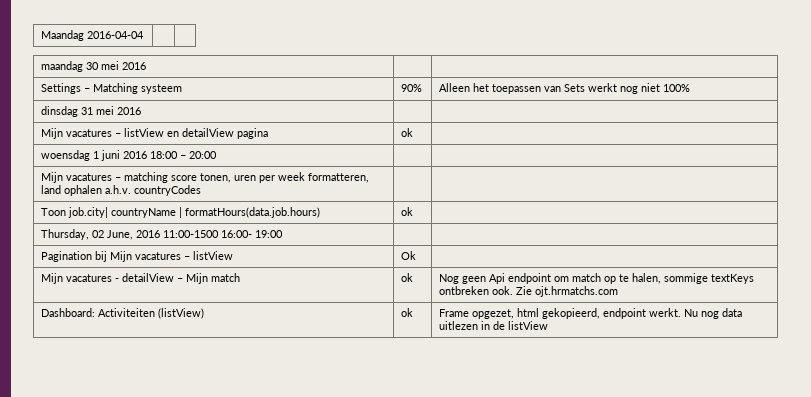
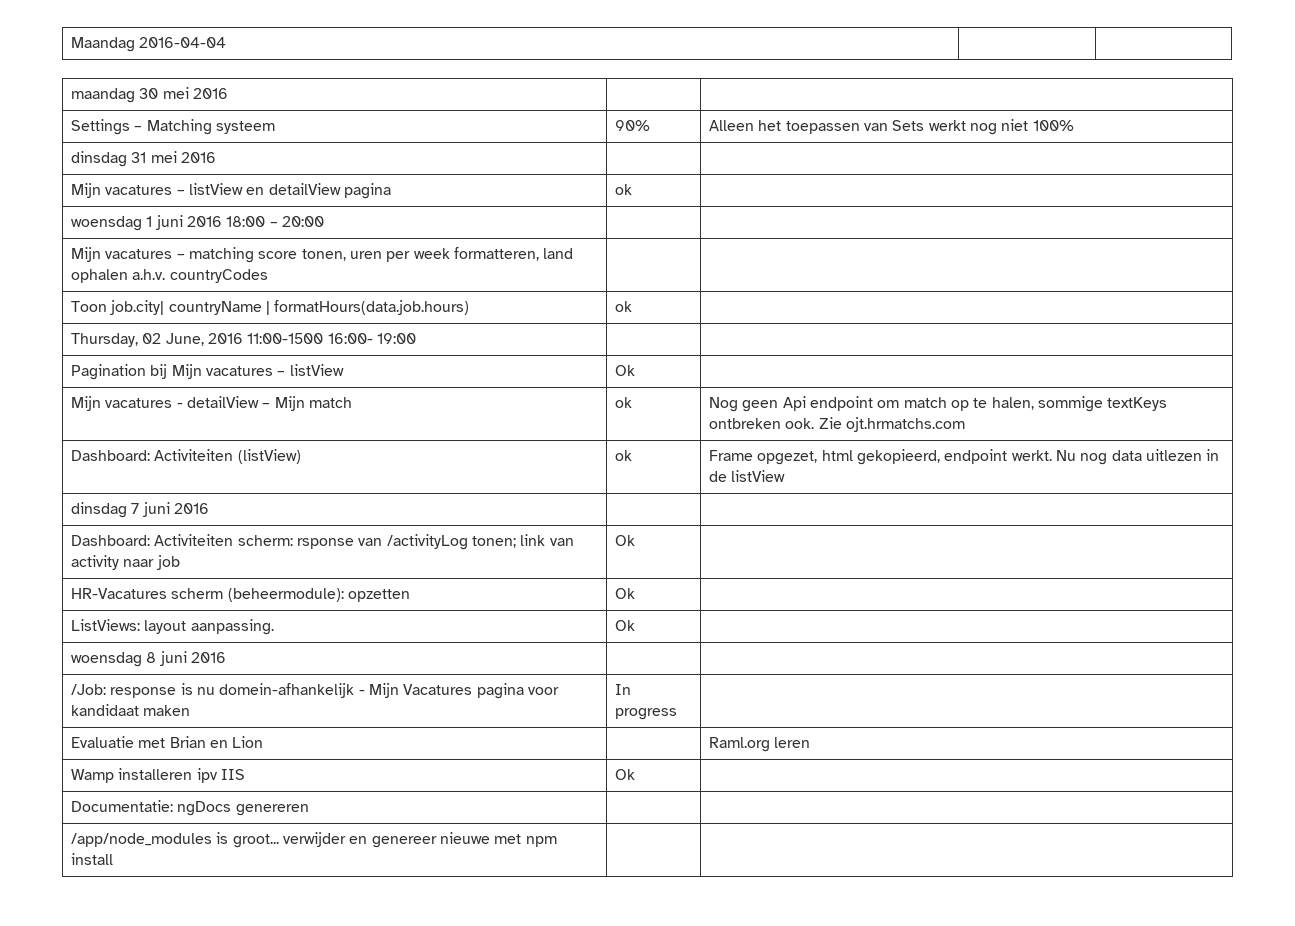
(548, 325) none -> [70,502,209,518] [70,534,574,550] [70,555,180,570] [614,535,635,546] [70,588,410,602] [614,588,635,599] [70,619,274,635] [614,620,635,631] [70,651,226,667] [70,683,559,699] [70,704,191,716] [614,684,631,695] [614,708,677,720] [70,736,264,748] [708,737,811,752] [70,768,245,783] [614,769,635,780] [70,800,309,816] [70,832,557,848] [70,853,113,865] // dinsdag 7 juni 2016 | | // Dashboard: Activiteiten scherm: rsponse van /activityLog tonen; link van activity naar job | Ok | // HR-Vacatures scherm (beheermodule): opzetten | Ok | // ListViews: layout aanpassing. | Ok | // woensdag 8 juni 2016 | | // /Job: response is nu domein-afhankelijk - Mijn Vacatures pagina voor kandidaat maken | In progress | // Evaluatie met Brian en Lion | | Raml.org leren // Wamp installeren ipv IIS | Ok | // Documentatie: ngDocs genereren | | // /app/node_modules is groot... verwijder en genereer nieuwe met npm install | |

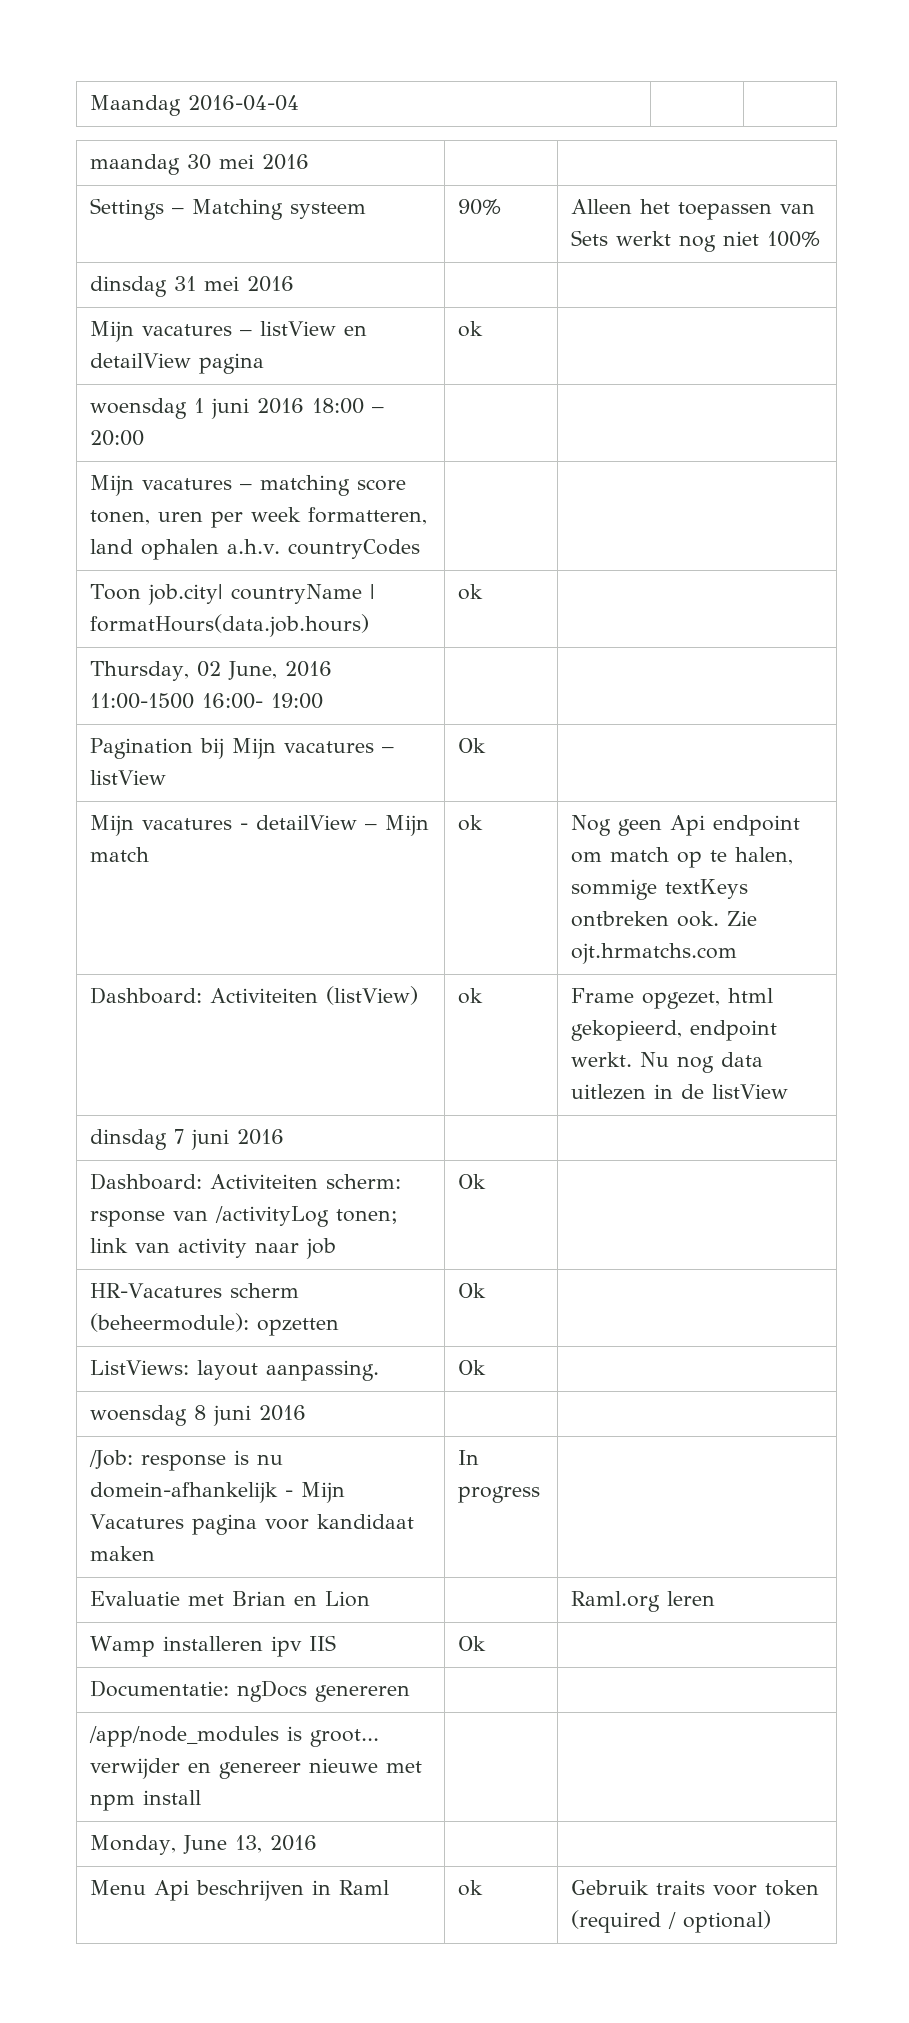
(113, 859) none -> [89,1835,317,1855] [89,1880,389,1901] [457,1880,483,1896] [570,1880,819,1896] [570,1910,771,1933] // Monday, June 13, 2016 | | // Menu Api beschrijven in Raml | ok | Gebruik traits voor token (required / optional)

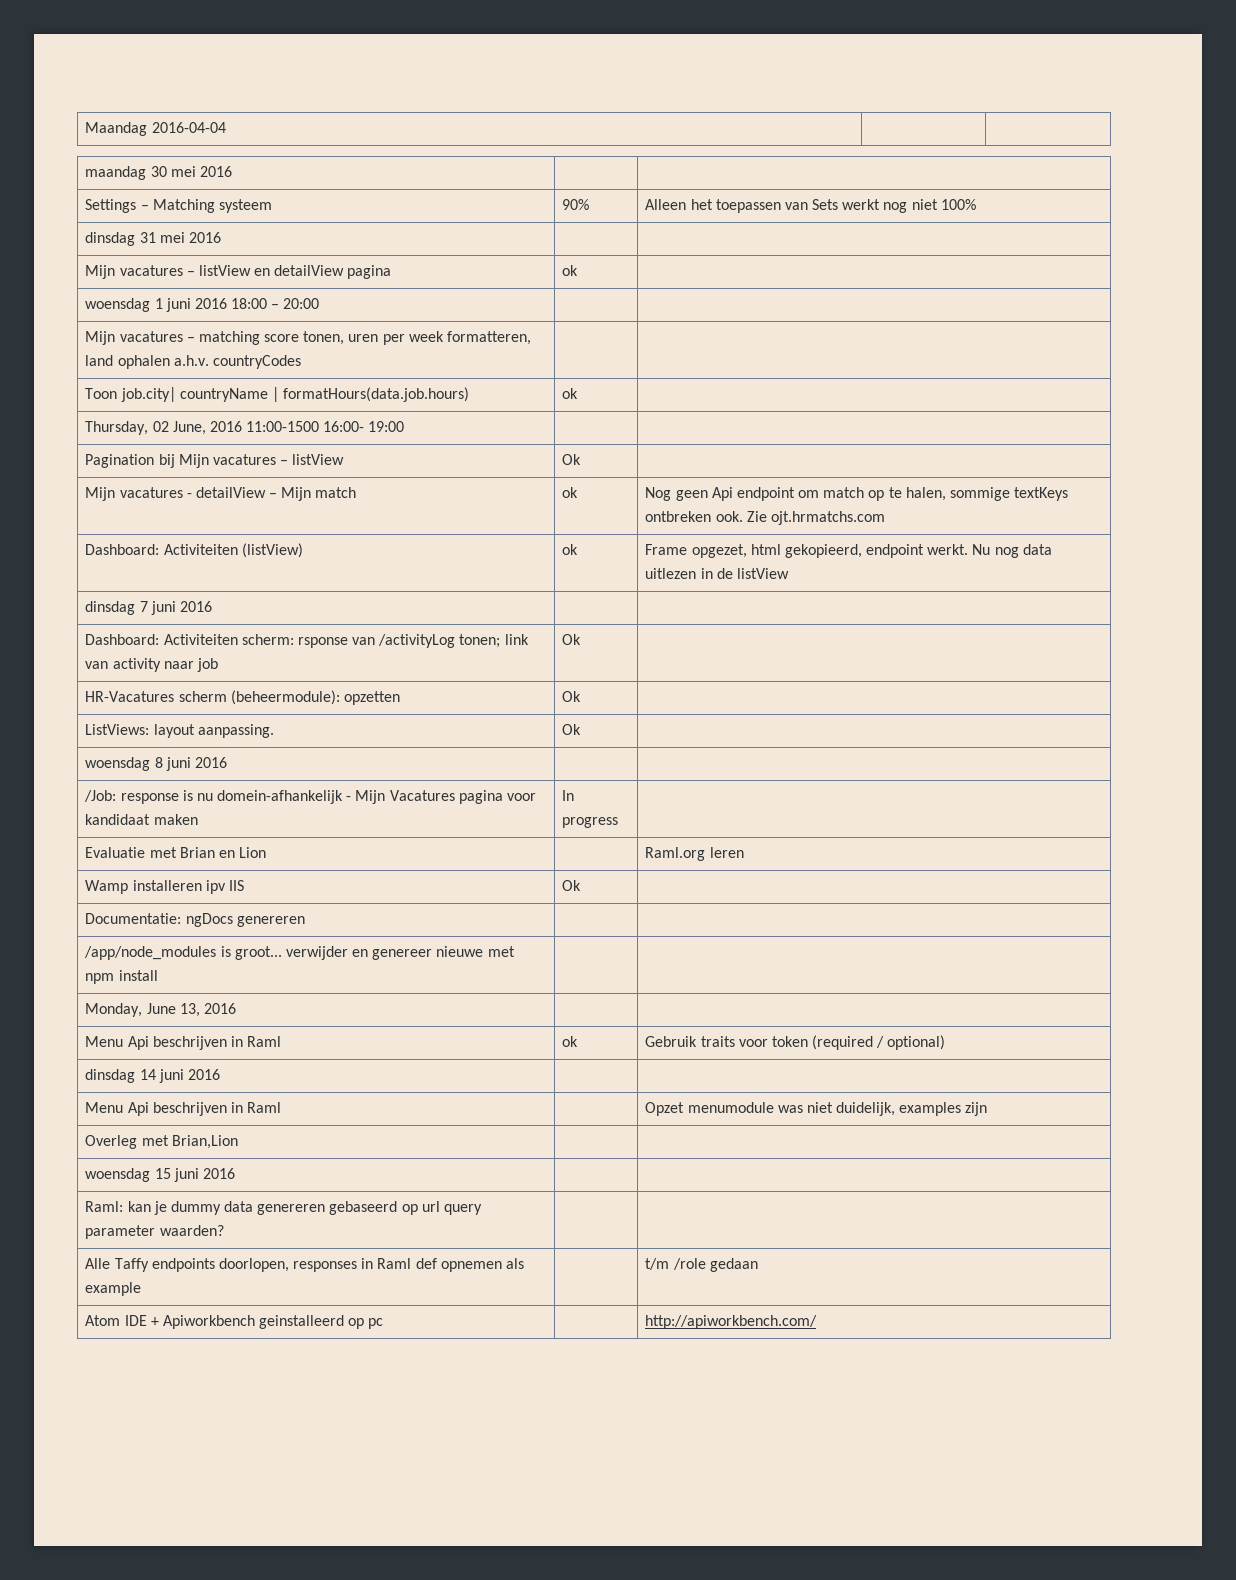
(771, 1921) none -> [85,1069,220,1083] [85,1102,282,1116] [645,1102,988,1116] [85,1135,238,1149] [85,1168,235,1182] [85,1201,483,1215] [85,1225,224,1239] [85,1258,525,1272] [85,1282,142,1296] [645,1258,758,1272] [85,1315,384,1329] [645,1315,818,1329] // dinsdag 14 juni 2016 | | // Menu Api beschrijven in Raml | | Opzet menumodule was niet duidelijk, examples zijn // Overleg met Brian,Lion | | // woensdag 15 juni 2016 | | // Raml: kan je dummy data genereren gebaseerd op url query parameter waarden? | | // Alle Taffy endpoints doorlopen, responses in Raml def opnemen als example | | t/m /role gedaan // Atom IDE + Apiworkbench geinstalleerd op pc | | http://apiworkbench.com/

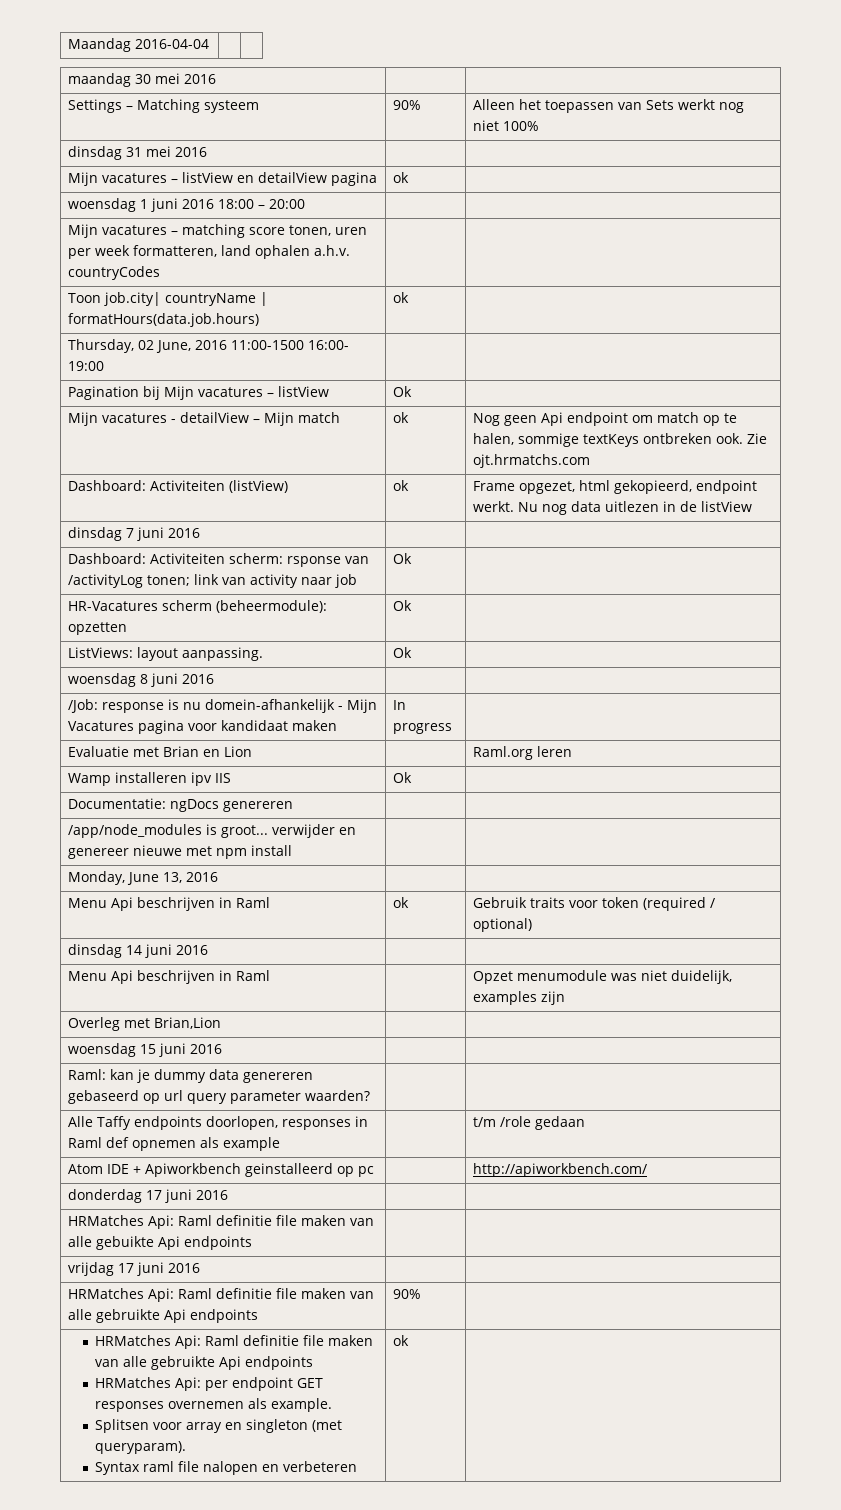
(818, 1322) none -> [67,1189,228,1203] [67,1215,374,1229] [67,1236,252,1250] [67,1262,200,1276] [67,1288,374,1302] [67,1309,258,1323] [392,1289,421,1299] [95,1335,374,1349] [95,1356,314,1370] [95,1377,324,1391] [95,1398,333,1412] [95,1419,343,1433] [95,1441,187,1454] [95,1461,358,1475] [392,1335,409,1346] // donderdag 17 juni 2016 | | // HRMatches Api: Raml definitie file maken van alle gebuikte Api endpoints | | // vrijdag 17 juni 2016 | | // HRMatches Api: Raml definitie file maken van alle gebruikte Api endpoints | 90% | // HRMatches Api: Raml definitie file maken van alle gebruikte Api endpoints // HRMatches Api: per endpoint GET responses overnemen als example. // Splitsen voor array en singleton (met queryparam). // Syntax raml file nalopen en verbeteren | ok |

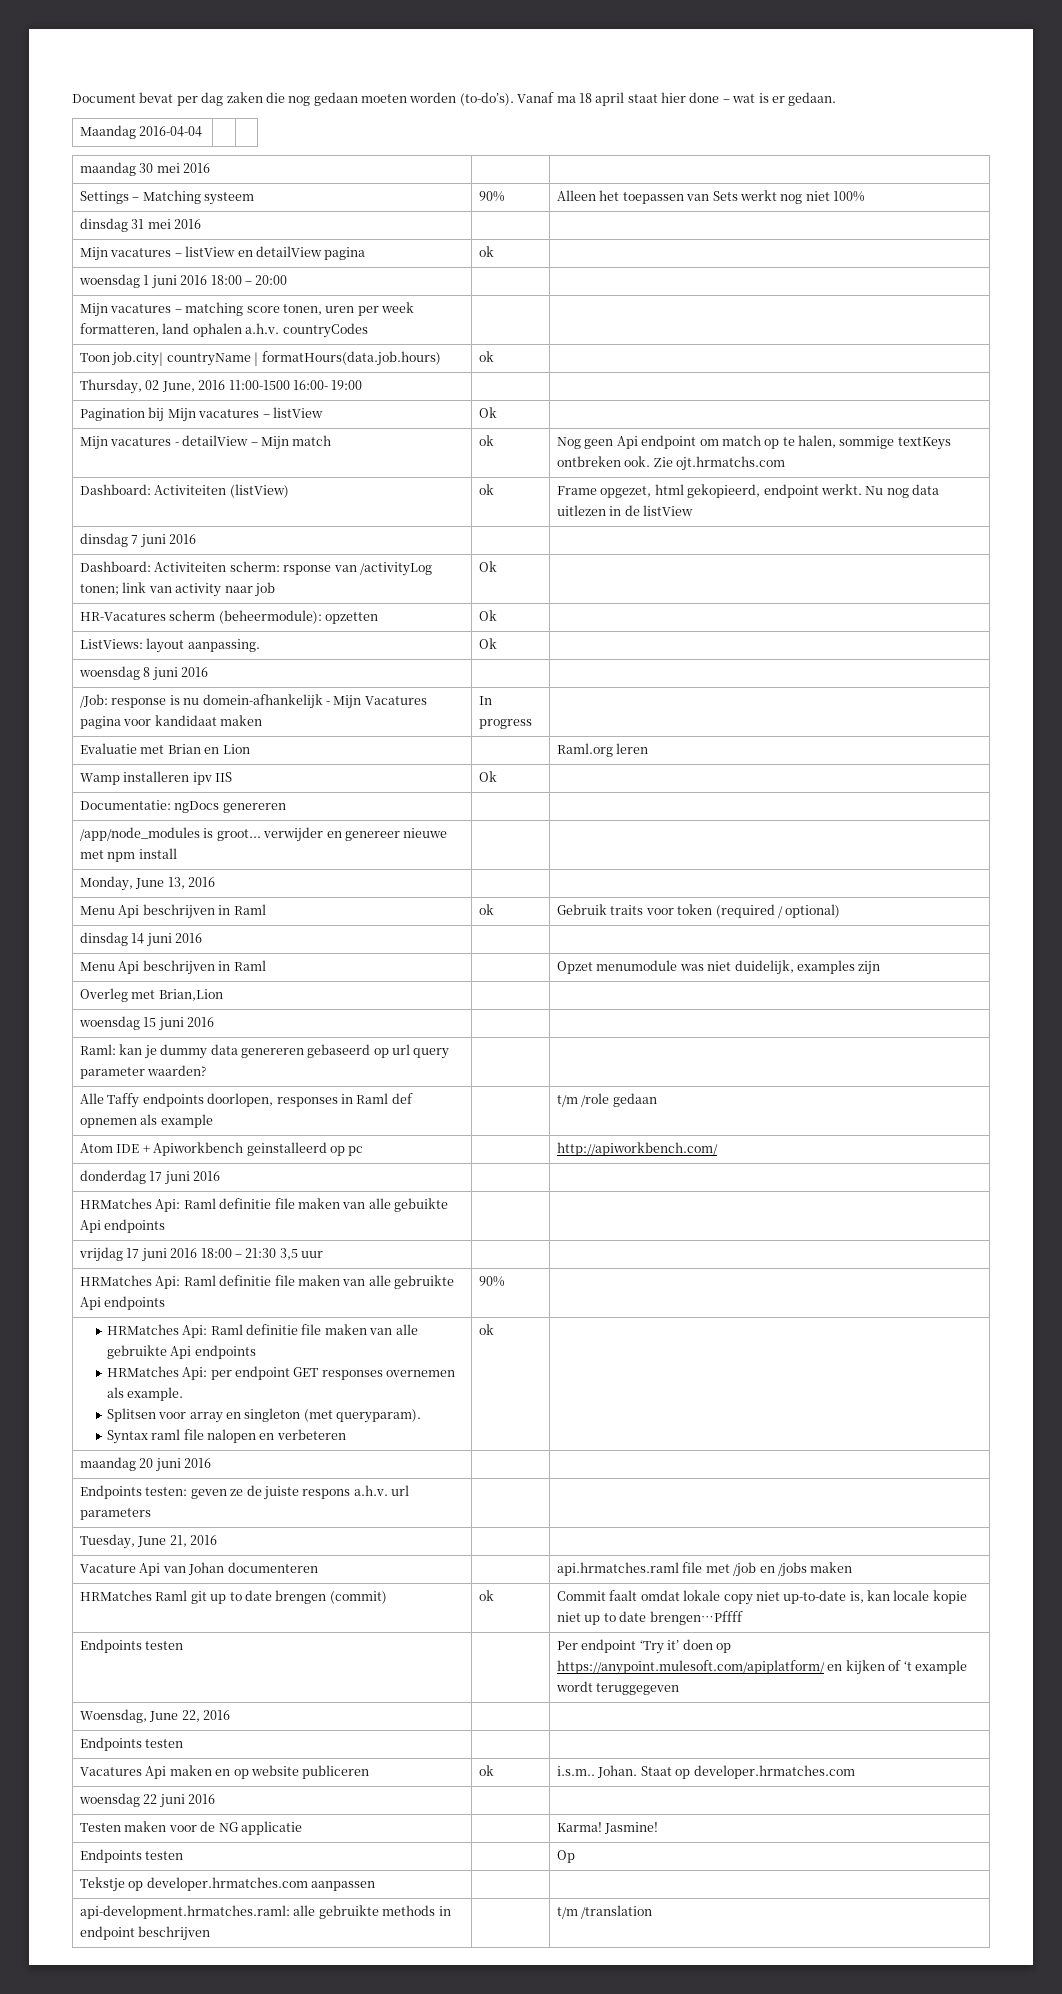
(67, 45) none -> [72,92,837,106] Document bevat per dag zaken die nog gedaan moeten worden (to-do’s). Vanaf ma 18 april staat hier done – wat is er gedaan. //
(200, 1268) none -> [200,1248,324,1260] 18:00 – 21:30 3,5 uur
(409, 1340) none -> [80,1457,212,1472] [80,1485,410,1500] [80,1508,152,1520] [80,1534,218,1549] [80,1562,318,1576] [557,1562,853,1577] [80,1590,387,1604] [479,1590,495,1601] [557,1590,967,1605] [557,1611,743,1625] [80,1639,184,1653] [557,1639,731,1654] [557,1660,967,1675] [556,1681,680,1695] [80,1709,231,1723] [80,1737,184,1751] [80,1765,370,1779] [479,1765,495,1776] [557,1765,855,1779] [79,1793,216,1808] [80,1821,302,1835] [557,1822,659,1834] [80,1849,184,1863] [557,1850,576,1863] [80,1877,376,1892] [80,1905,451,1919] [80,1926,211,1941] [557,1905,653,1919] // maandag 20 juni 2016 | | // Endpoints testen: geven ze de juiste respons a.h.v. url parameters | | // Tuesday, June 21, 2016 | | // Vacature Api van Johan documenteren | | api.hrmatches.raml file met /job en /jobs maken // HRMatches Raml git up to date brengen (commit) | ok | Commit faalt omdat lokale copy niet up-to-date is, kan locale kopie niet up to date brengen…Pffff // Endpoints testen | | Per endpoint ‘Try it’ doen op https://anypoint.mulesoft.com/apiplatform/ en kijken of ‘t example wordt teruggegeven // Woensdag, June 22, 2016 | | // Endpoints testen | | // Vacatures Api maken en op website publiceren | ok | i.s.m.. Johan. Staat op developer.hrmatches.com // woensdag 22 juni 2016 | | // Testen maken voor de NG applicatie | | Karma! Jasmine! // Endpoints testen | | Op // Tekstje op developer.hrmatches.com aanpassen | | // api-development.hrmatches.raml: alle gebruikte methods in endpoint beschrijven | | t/m /translation

